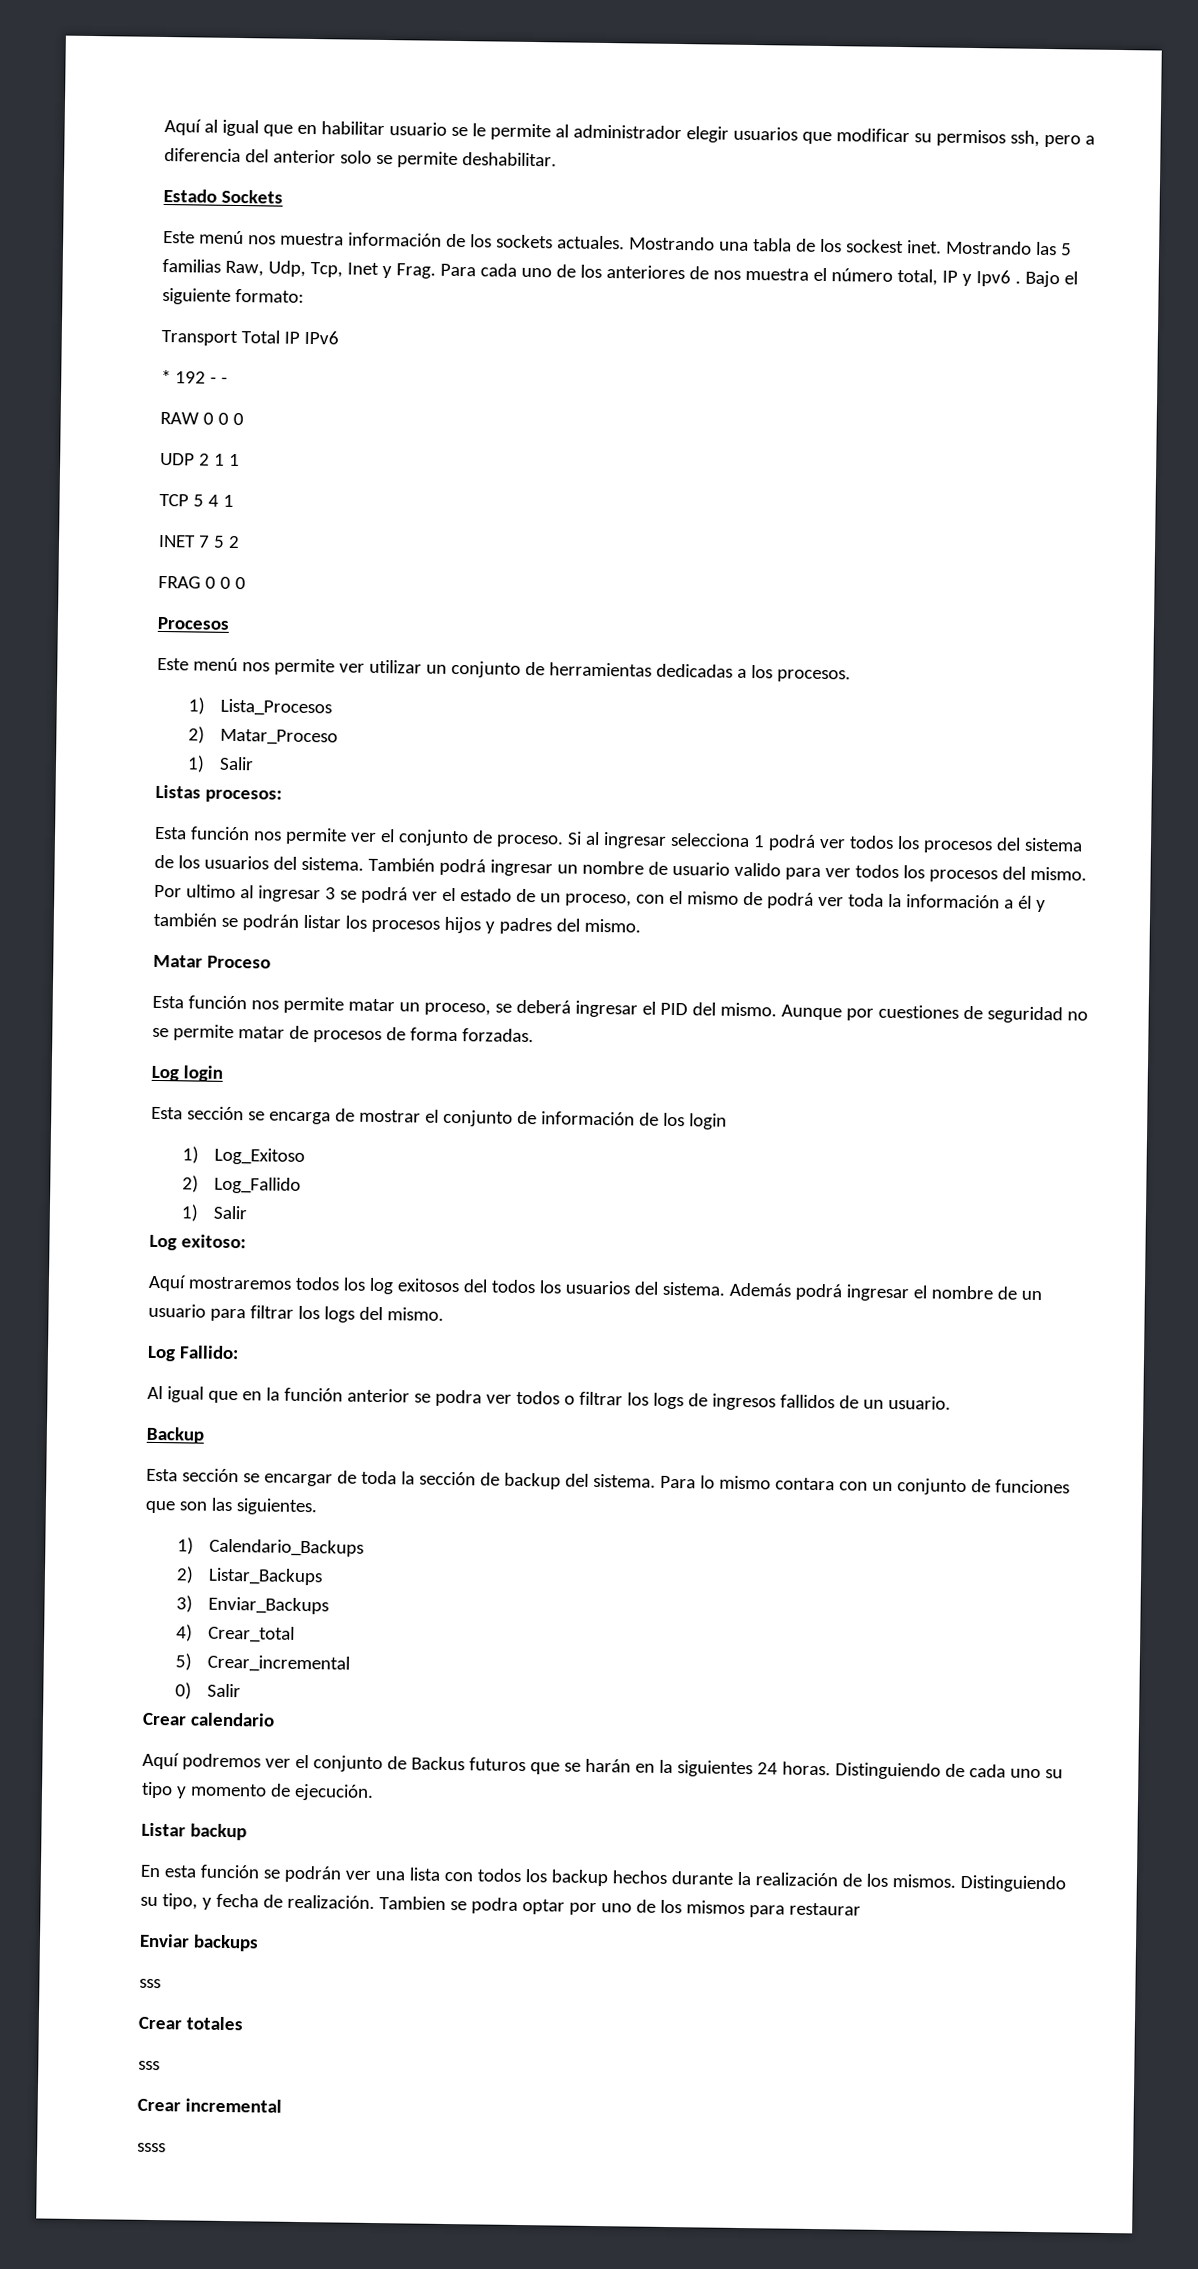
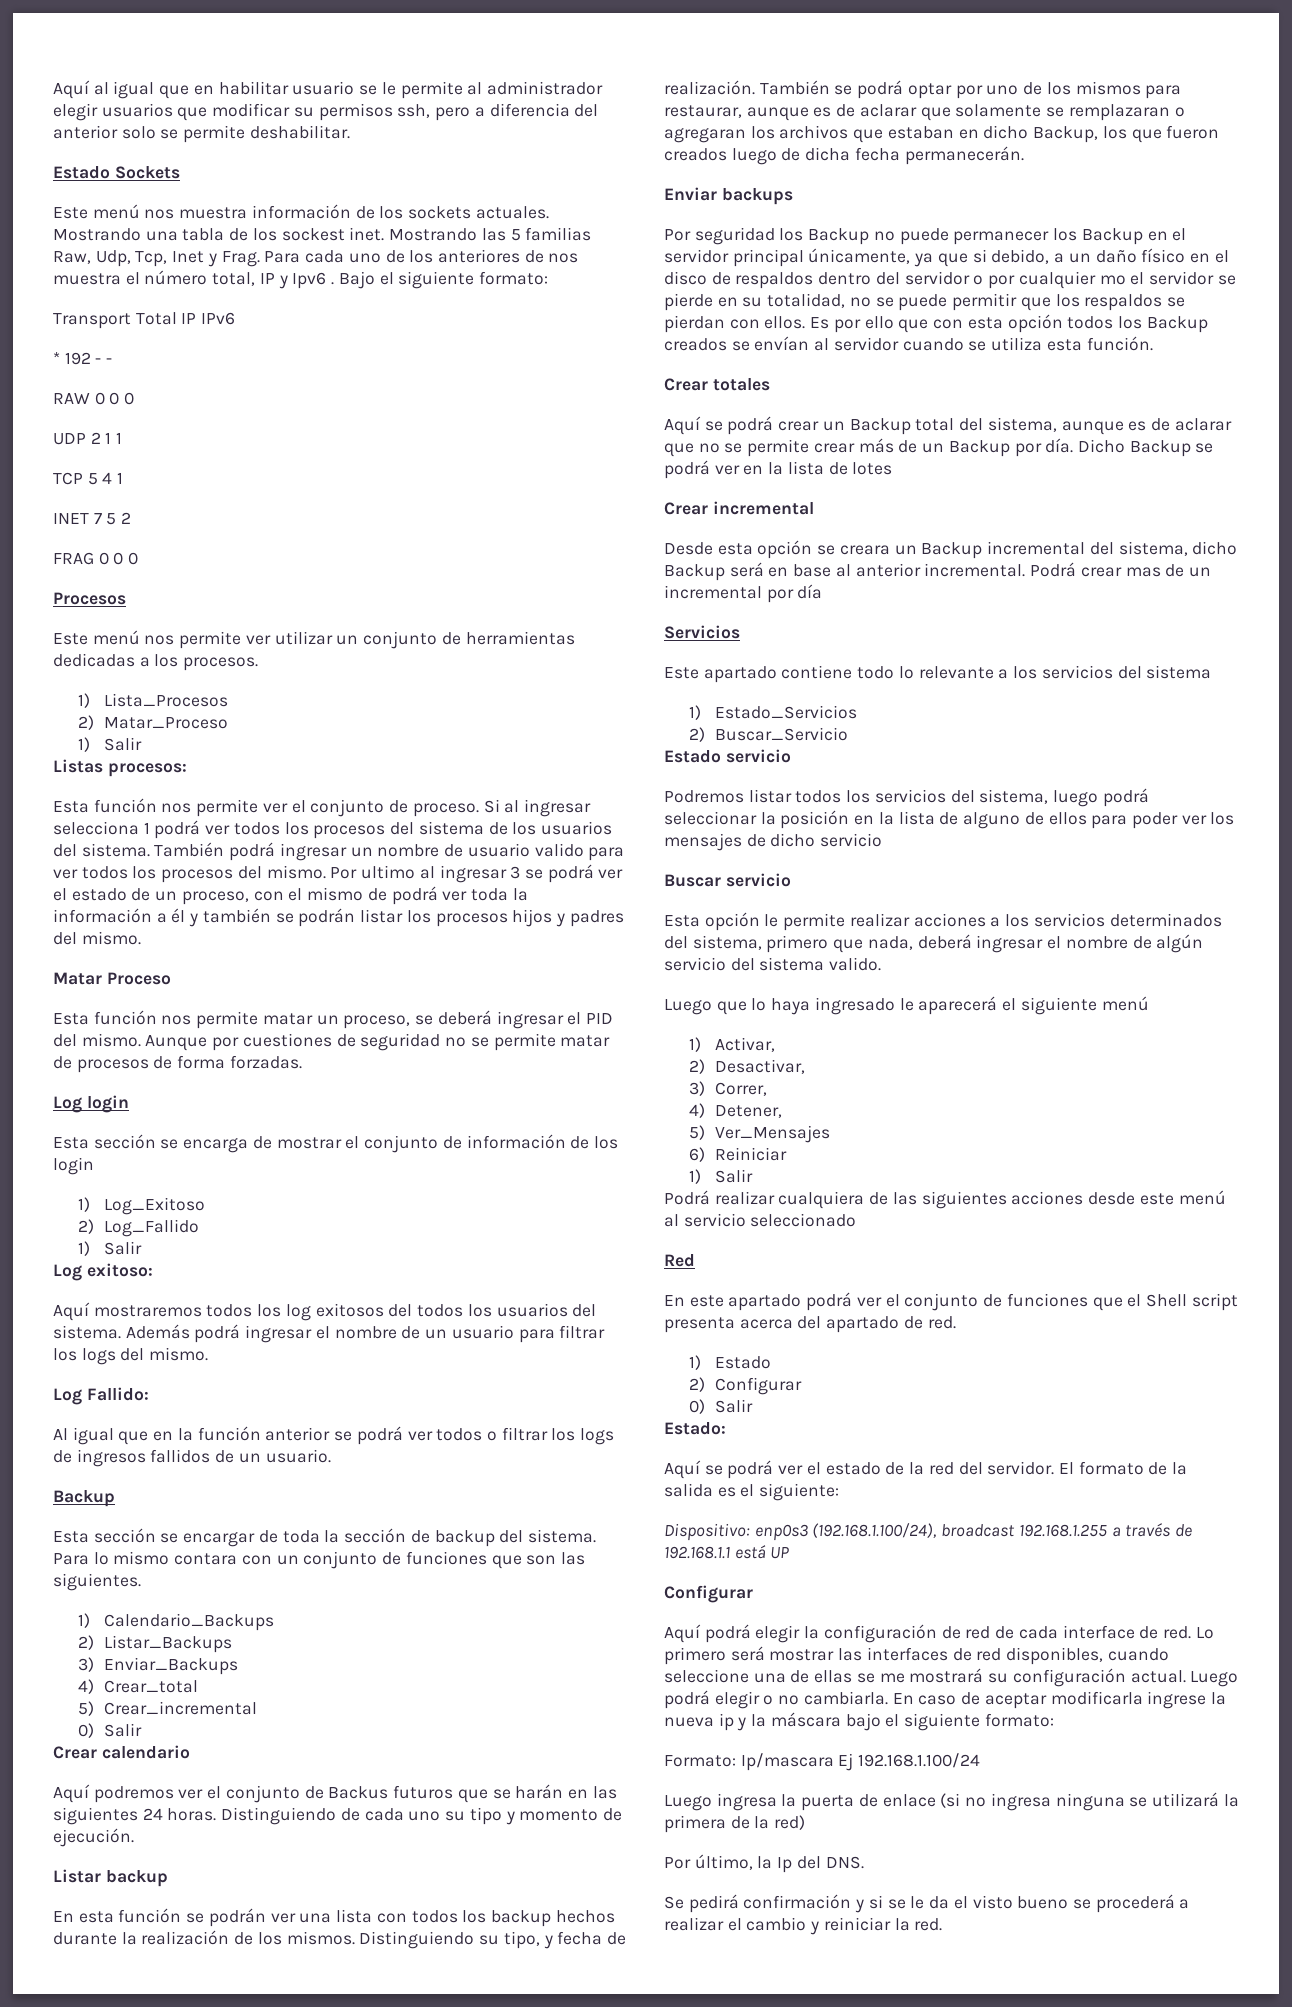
[434,1389,482,1407] podra -> [356,1426,403,1445] podrá
[658,1759,673,1774] la -> [592,1786,617,1799] las
[378,1896,518,1914] Tambien se podra -> [759,80,904,99] También se podrá
[788,1902,861,1916] [139,1933,259,1952] [139,1978,161,1989] [138,2016,243,2031] [138,2060,160,2071] [137,2098,282,2113] [137,2142,166,2153] restaurar // Enviar backups // sss // Crear totales // sss // Crear incremental // ssss -> [664,104,1185,121] [664,125,1220,143] [664,146,1024,165] [664,187,793,205] [664,227,1187,245] [664,248,1229,267] [664,271,1236,289] [664,293,1185,311] [664,314,1208,333] [664,336,1153,351] [664,378,770,391] [664,416,1232,435] [664,438,1214,457] [664,460,893,479] [664,501,814,515] [664,540,1238,559] [664,562,1211,581] [664,584,823,603] [664,625,740,639] [664,665,1212,683] [689,705,857,720] [689,727,848,742] [664,749,791,763] [664,788,1149,807] [664,810,1235,829] [664,833,883,851] [664,873,791,887] [664,912,1222,931] [664,934,1204,953] [664,957,882,971] [664,996,1149,1015] [689,1037,775,1052] [689,1059,805,1074] [689,1081,767,1096] [689,1103,782,1118] [689,1125,830,1143] [689,1147,787,1162] [689,1169,753,1184] [664,1190,1226,1209] [664,1213,857,1227] [664,1254,695,1267] [664,1292,1238,1311] [664,1316,956,1333] [689,1355,771,1370] [689,1377,802,1395] [689,1399,753,1414] [664,1422,726,1435] [664,1460,1188,1479] [664,1483,840,1501] [664,1523,1193,1541] [664,1545,790,1559] [664,1585,753,1603] [664,1624,1214,1643] [664,1646,1169,1665] [664,1668,1239,1687] [664,1690,1226,1709] [664,1712,1054,1731] [664,1753,981,1771] [664,1792,1239,1811] [664,1815,806,1833] [664,1854,864,1873] [664,1894,1190,1913] [664,1917,943,1935] restaurar, aunque es de aclarar que solamente se remplazaran o agregaran los archivos que estaban en dicho Backup, los que fueron creados luego de dicha fecha permanecerán. // Enviar backups // Por seguridad los Backup no puede permanecer los Backup en el servidor principal únicamente, ya que si debido, a un daño físico en el disco de respaldos dentro del servidor o por cualquier mo el servidor se pierde en su totalidad, no se puede permitir que los respaldos se pierdan con ellos. Es por ello que con esta opción todos los Backup creados se envían al servidor cuando se utiliza esta función. // Crear totales // Aquí se podrá crear un Backup total del sistema, aunque es de aclarar que no se permite crear más de un Backup por día. Dicho Backup se podrá ver en la lista de lotes // Crear incremental // Desde esta opción se creara un Backup incremental del sistema, dicho Backup será en base al anterior incremental. Podrá crear mas de un incremental por día // Servicios // Este apartado contiene todo lo relevante a los servicios del sistema // 1) Estado_Servicios // 2) Buscar_Servicio // Estado servicio // Podremos listar todos los servicios del sistema, luego podrá seleccionar la posición en la lista de alguno de ellos para poder ver los mensajes de dicho servicio // Buscar servicio // Esta opción le permite realizar acciones a los servicios determinados del sistema, primero que nada, deberá ingresar el nombre de algún servicio del sistema valido. // Luego que lo haya ingresado le aparecerá el siguiente menú // 1) Activar, // 2) Desactivar, // 3) Correr, // 4) Detener, // 5) Ver_Mensajes // 6) Reiniciar // 1) Salir // Podrá realizar cualquiera de las siguientes acciones desde este menú al servicio seleccionado // Red // En este apartado podrá ver el conjunto de funciones que el Shell script presenta acerca del apartado de red. // 1) Estado // 2) Configurar // 0) Salir // Estado: // Aquí se podrá ver el estado de la red del servidor. El formato de la salida es el siguiente: // Dispositivo: enp0s3 (192.168.1.100/24), broadcast 192.168.1.255 a través de 192.168.1.1 está UP // Configurar // Aquí podrá elegir la configuración de red de cada interface de red. Lo primero será mostrar las interfaces de red disponibles, cuando seleccione una de ellas se me mostrará su configuración actual. Luego podrá elegir o no cambiarla. En caso de aceptar modificarla ingrese la nueva ip y la máscara bajo el siguiente formato: // Formato: Ip/mascara Ej 192.168.1.100/24 // Luego ingresa la puerta de enlace (si no ingresa ninguna se utilizará la primera de la red) // Por último, la Ip del DNS. // Se pedirá confirmación y si se le da el visto bueno se procederá a realizar el cambio y reiniciar la red.

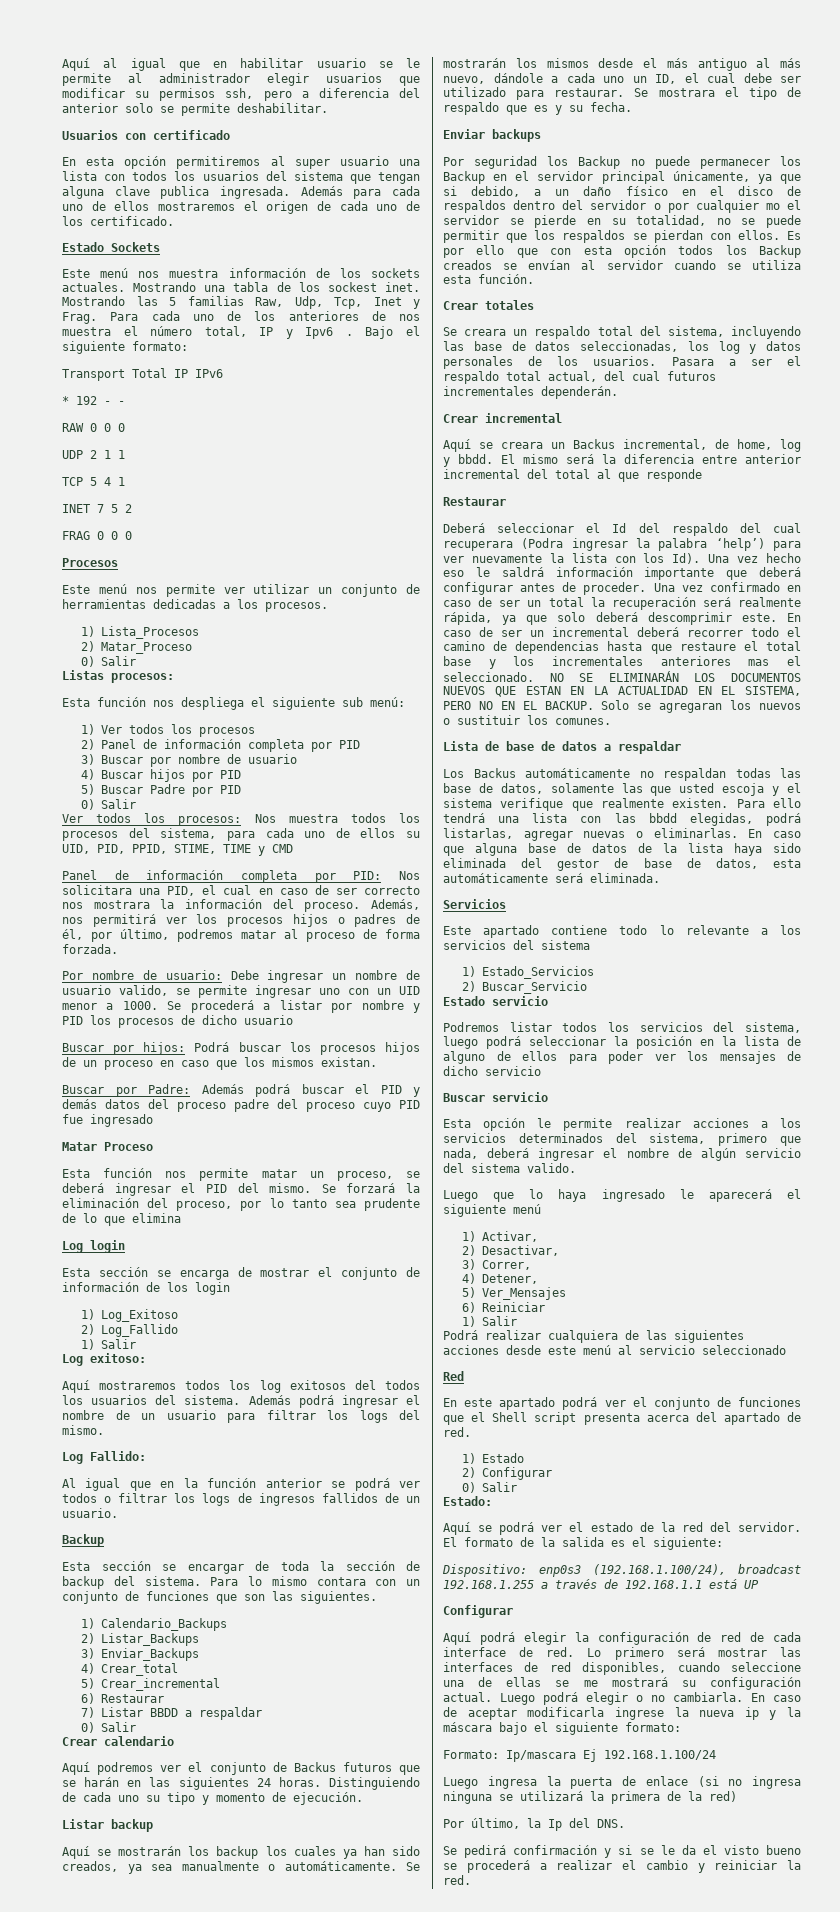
(350, 132) none -> [62,130,230,140] [62,156,420,169] [62,171,420,184] [62,186,420,199] [62,201,421,214] [62,216,174,226] // Usuarios con certificado // En esta opción permitiremos al super usuario una lista con todos los usuarios del sistema que tengan alguna clave publica ingresada. Además para cada uno de ellos mostraremos el origen de cada uno de los certificado.
[78,737,91,752] 1) -> [80,656,95,667] 0)
[196,799,591,817] [53,820,612,839] [53,842,276,861] permite ver el conjunto de proceso. Si al ingresar selecciona 1 podrá ver todos los procesos del sistema de los usuarios del sistema. También podrá -> [181,697,405,710] [80,724,255,737] [80,739,360,752] [80,754,297,767] [80,769,241,782] [80,784,241,797] [80,799,136,810] [62,813,420,826] [62,828,420,841] [62,844,293,856] [62,870,420,883] [62,885,420,896] [62,899,420,912] [62,914,420,927] [62,929,420,942] [62,944,118,954] [62,970,259,980] despliega el siguiente sub menú: // 1) Ver todos los procesos // 2) Panel de información completa por PID // 3) Buscar por nombre de usuario // 4) Buscar hijos por PID // 5) Buscar Padre por PID // 0) Salir // Ver todos los procesos: Nos muestra todos los procesos del sistema, para cada uno de ellos su UID, PID, PPID, STIME, TIME y CMD // Panel de información completa por PID: Nos solicitara una PID, el cual en caso de ser correcto nos mostrara la información del proceso. Además, nos permitirá ver los procesos hijos o padres de él, por último, podremos matar al proceso de forma forzada. // Por nombre de usuario: Debe
[534,843,625,861] [53,864,624,883] [53,886,528,905] [53,908,624,927] [53,931,141,945] valido para ver todos los procesos del mismo. Por ultimo al ingresar 3 se podrá ver el estado de un proceso, con el mismo de podrá ver toda la información a él y también se podrán listar los procesos hijos y padres del mismo. -> [119,985,420,998] [62,1000,421,1013] [62,1015,293,1028] [62,1042,420,1055] [62,1057,377,1070] [62,1084,420,1097] [62,1099,420,1112] [62,1114,153,1127] valido, se permite ingresar uno con un UID menor a 1000. Se procederá a listar por nombre y PID los procesos de dicho usuario // Buscar por hijos: Podrá buscar los procesos hijos de un proceso en caso que los mismos existan. // Buscar por Padre: Además podrá buscar el PID y demás datos del proceso padre del proceso cuyo PID fue ingresado
[145,1033,611,1051] [53,1055,302,1073] Aunque por cuestiones de seguridad no se permite matar de procesos de forma forzadas. -> [321,1183,420,1193] [62,1198,420,1211] [62,1213,181,1226] Se forzará la eliminación del proceso, por lo tanto sea prudente de lo que elimina
(257, 1708) none -> [80,1693,164,1704] [80,1707,262,1720] // 6) Restaurar // 7) Listar BBDD a respaldar
[53,1908,615,1927] [53,1930,626,1949] [664,80,1182,99] [664,104,1185,121] [664,125,1220,143] [664,146,1024,165] En esta función se podrán ver una lista con todos los backup hechos durante la realización de los mismos. Distinguiendo su tipo, y fecha de realización. También se podrá optar por uno de los mismos para restaurar, aunque es de aclarar que solamente se remplazaran o agregaran los archivos que estaban en dicho Backup, los que fueron creados luego de dicha fecha permanecerán. -> [62,1846,420,1859] [62,1861,420,1874] [443,58,801,71] [443,73,801,84] [443,87,801,100] [443,102,632,115] Aquí se mostrarán los backup los cuales ya han sido creados, ya sea manualmente o automáticamente. Se mostrarán los mismos desde el más antiguo al más nuevo, dándole a cada uno un ID, el cual debe ser utilizado para restaurar. Se mostrara el tipo de respaldo que es y su fecha.
[664,416,1232,435] [664,438,1214,457] [664,460,893,479] [664,501,814,515] [664,540,1238,559] [664,562,1211,581] [664,584,823,603] Aquí se podrá crear un Backup total del sistema, aunque es de aclarar que no se permite crear más de un Backup por día. Dicho Backup se podrá ver en la lista de lotes // Crear incremental // Desde esta opción se creara un Backup incremental del sistema, dicho Backup será en base al anterior incremental. Podrá crear mas de un incremental por día -> [443,326,801,339] [443,341,801,354] [443,356,801,369] [443,371,716,384] [443,386,618,399] [443,413,562,423] [443,439,801,452] [443,454,801,467] [443,469,702,482] [443,497,506,506] [443,523,801,536] [443,538,801,551] [443,553,801,564] [443,567,801,580] [443,582,801,595] [443,597,801,610] [443,612,801,625] [443,627,801,637] [443,641,801,654] [443,656,801,669] [443,671,801,682] [443,686,801,697] [443,700,801,713] [443,715,611,725] [443,741,681,754] [443,768,801,781] [443,783,801,796] [443,798,801,811] [443,813,801,826] [443,828,801,841] [443,843,801,856] [443,858,801,871] [443,873,660,883] Se creara un respaldo total del sistema, incluyendo las base de datos seleccionadas, los log y datos personales de los usuarios. Pasara a ser el respaldo total actual, del cual futuros incrementales dependerán. // Crear incremental // Aquí se creara un Backus incremental, de home, log y bbdd. El mismo será la diferencia entre anterior incremental del total al que responde // Restaurar // Deberá seleccionar el Id del respaldo del cual recuperara (Podra ingresar la palabra ‘help’) para ver nuevamente la lista con los Id). Una vez hecho eso le saldrá información importante que deberá configurar antes de proceder. Una vez confirmado en caso de ser un total la recuperación será realmente rápida, ya que solo deberá descomprimir este. En caso de ser un incremental deberá recorrer todo el camino de dependencias hasta que restaure el total base y los incrementales anteriores mas el seleccionado. NO SE ELIMINARÁN LOS DOCUMENTOS NUEVOS QUE ESTAN EN LA ACTUALIDAD EN EL SISTEMA, PERO NO EN EL BACKUP. Solo se agregaran los nuevos o sustituir los comunes. // Lista de base de datos a respaldar // Los Backus automáticamente no respaldan todas las base de datos, solamente las que usted escoja y el sistema verifique que realmente existen. Para ello tendrá una lista con las bbdd elegidas, podrá listarlas, agregar nuevas o eliminarlas. En caso que alguna base de datos de la lista haya sido eliminada del gestor de base de datos, esta automáticamente será eliminada.

